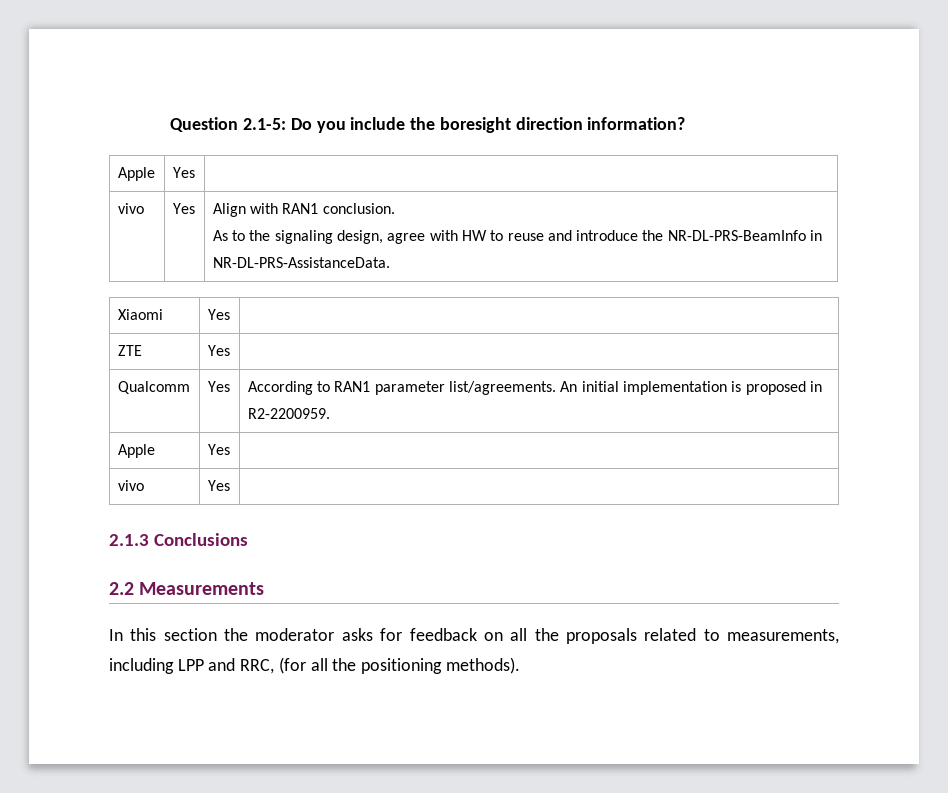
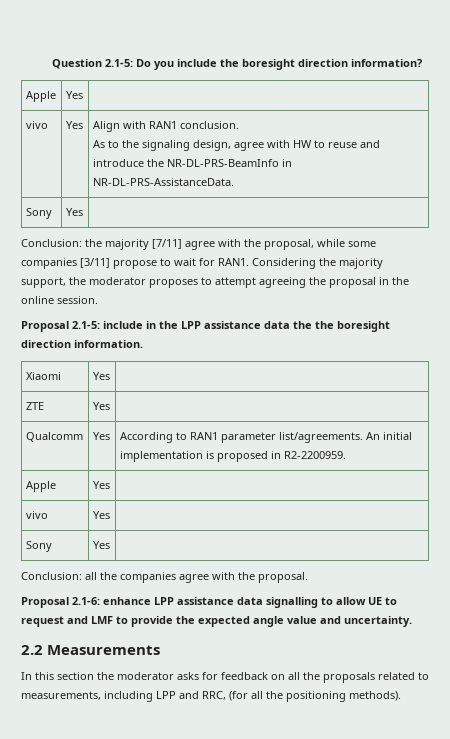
(390, 262) none -> [25,208,52,219] [65,208,83,216] [21,239,376,250] [21,258,383,269] [21,277,409,288] [21,296,98,304] [21,321,390,332] [21,340,143,348] // Sony | Yes | // Conclusion: the majority [7/11] agree with the proposal, while some companies [3/11] propose to wait for RAN1. Considering the majority support, the moderator proposes to attempt agreeing the proposal in the online session. // Proposal 2.1-5: include in the LPP assistance data the the boresight direction information.
[109,533,248,546] // 2.1.3 Conclusions -> [25,541,52,552] [92,541,110,549] [21,572,308,583] [21,597,397,608] [21,616,412,627] // Sony | Yes | // Conclusion: all the companies agree with the proposal. // Proposal 2.1-6: enhance LPP assistance data signalling to allow UE to request and LMF to provide the expected angle value and uncertainty.

